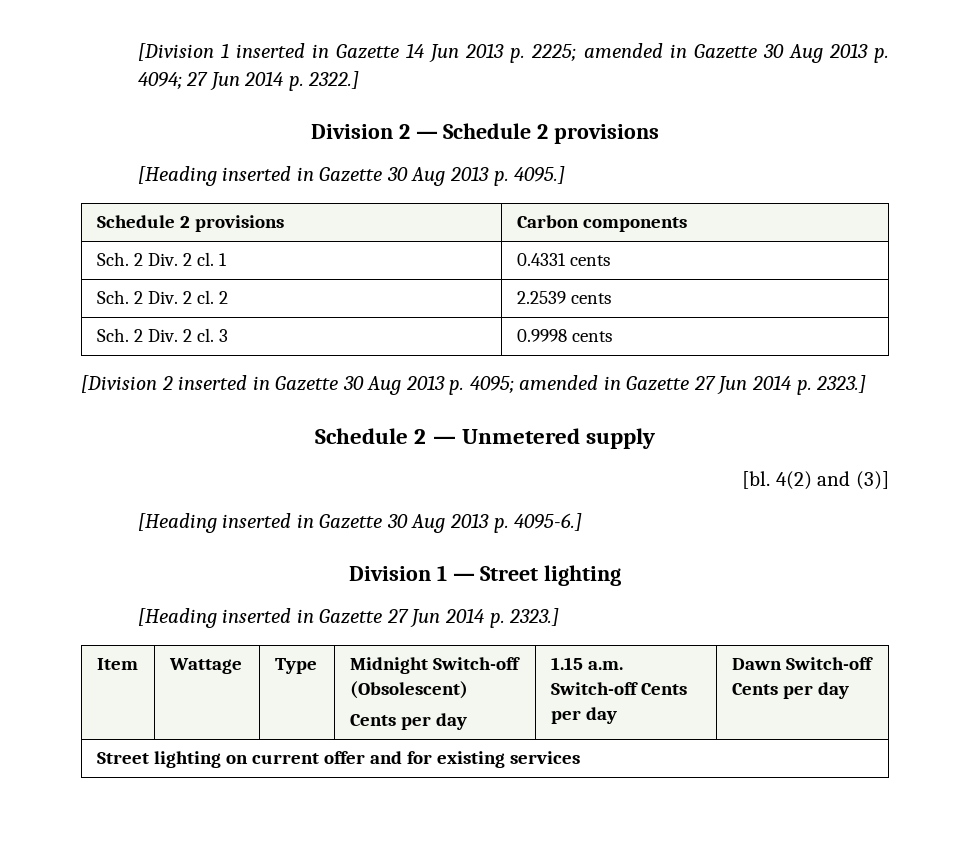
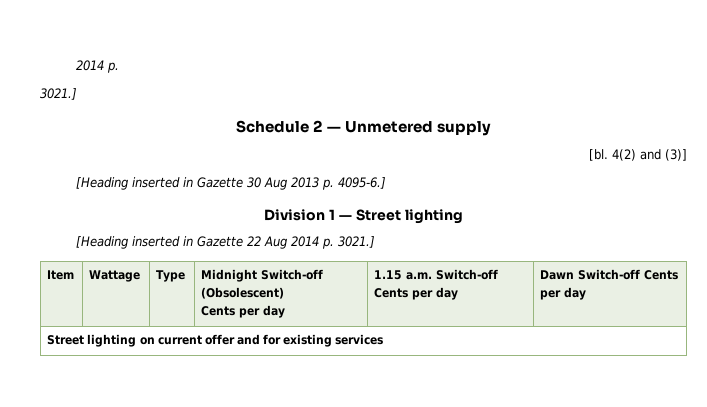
[137,43,889,63] [137,71,360,91] [310,123,660,144] [137,166,566,186] [96,215,284,232] [516,215,687,232] [96,252,227,266] [516,253,610,266] [96,290,228,304] [516,291,611,304] [96,328,228,342] [516,329,612,342] [81,375,867,395] [Division 1 inserted in Gazette 14 Jun 2013 p. 2225; amended in Gazette 30 Aug 2013 p. 4094; 27 Jun 2014 p. 2322.] // Division 2 — Schedule 2 provisions // [Heading inserted in Gazette 30 Aug 2013 p. 4095.] // Schedule 2 provisions | Carbon components // Sch. 2 Div. 2 cl. 1 | 0.4331 cents // Sch. 2 Div. 2 cl. 2 | 2.2539 cents // Sch. 2 Div. 2 cl. 3 | 0.9998 cents // [Division 2 inserted in Gazette 30 Aug 2013 p. 4095; amended in Gazette 27 Jun 2014 p. 2323.] -> [75,60,119,73] [40,88,77,100] 2014 p. // 3021.]
[386,608,560,628] 27 Jun 2014 p. 2323.] -> [246,236,375,249] 22 Aug 2014 p. 3021.]

